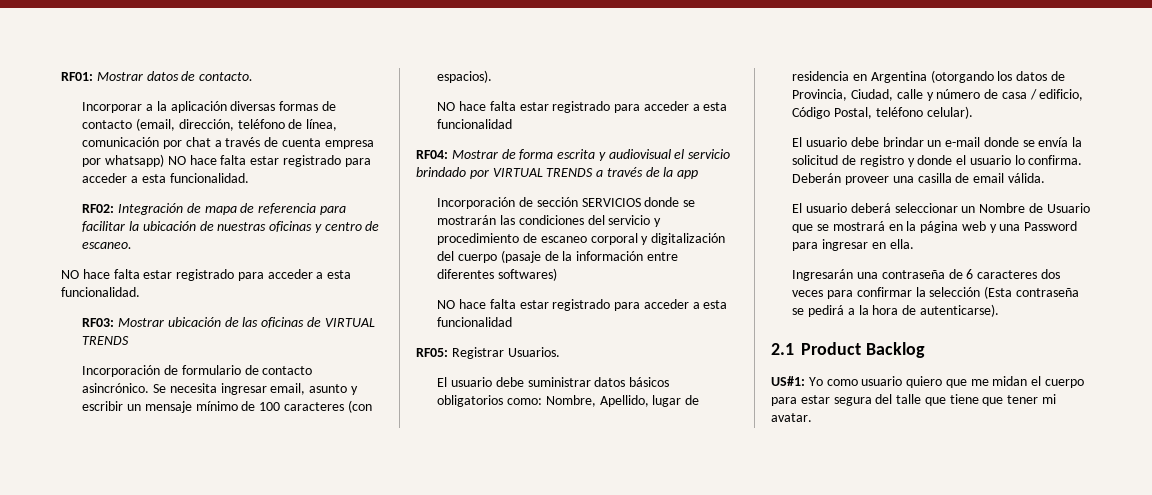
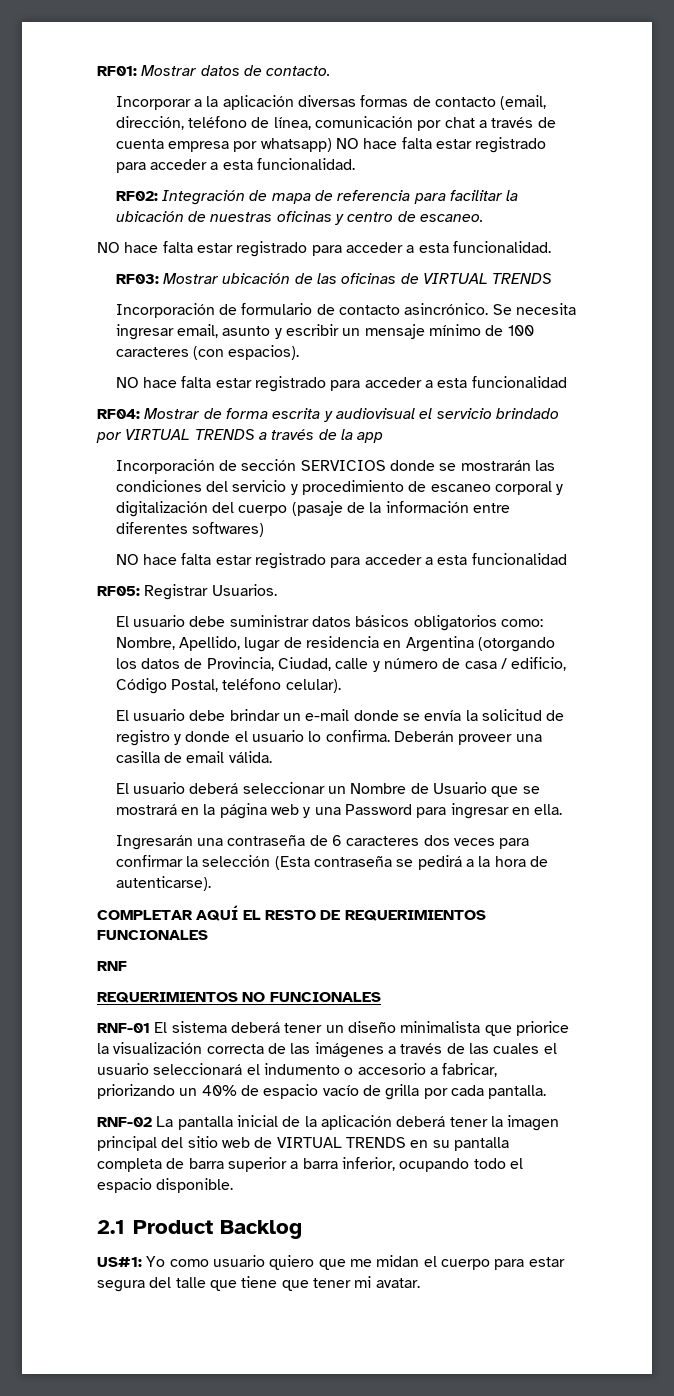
(999, 310) none -> [97,905,486,921] [97,930,208,940] [97,961,127,971] [97,992,381,1003] [97,1021,569,1036] [97,1042,557,1058] [97,1063,498,1077] [97,1084,547,1100] [97,1115,560,1131] [97,1136,509,1151] [97,1157,523,1172] [97,1178,234,1193] // COMPLETAR AQUÍ EL RESTO DE REQUERIMIENTOS FUNCIONALES // RNF // REQUERIMIENTOS NO FUNCIONALES // RNF-01 El sistema deberá tener un diseño minimalista que priorice la visualización correcta de las imágenes a través de las cuales el usuario seleccionará el indumento o accesorio a fabricar, priorizando un 40% de espacio vacío de grilla por cada pantalla. // RNF-02 La pantalla inicial de la aplicación deberá tener la imagen principal del sitio web de VIRTUAL TRENDS en su pantalla completa de barra superior a barra inferior, ocupando todo el espacio disponible.

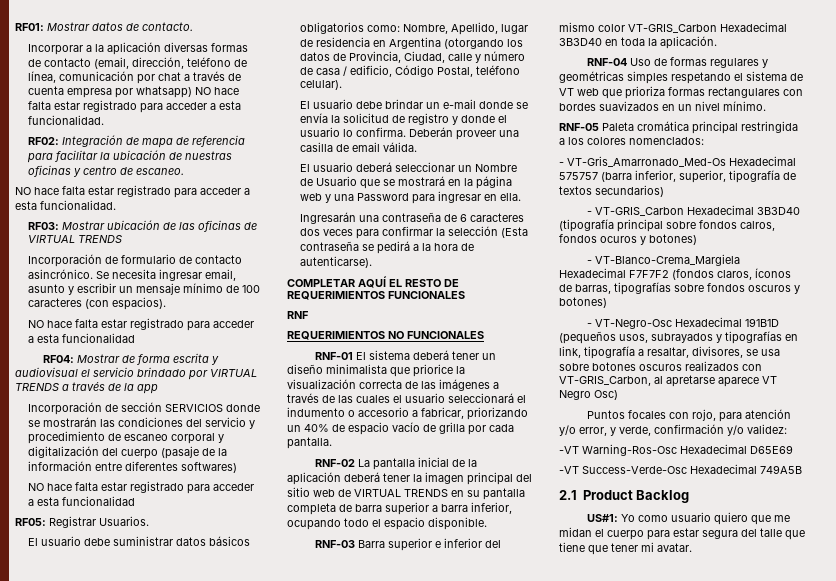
(234, 1185) none -> [314,538,501,551] [559,22,787,33] [559,36,717,49] [586,57,768,68] [559,71,803,84] [559,86,803,99] [559,101,766,111] [559,121,798,134] [559,137,704,145] [559,156,796,167] [559,170,796,183] [559,185,664,197] [586,205,800,216] [559,219,775,232] [559,234,697,245] [586,254,740,266] [559,268,791,280] [559,282,800,295] [559,297,607,308] [586,317,779,329] [559,331,798,344] [559,346,780,359] [559,361,762,371] [559,375,777,387] [559,390,618,400] [586,409,791,422] [559,424,787,436] [559,444,793,456] [559,464,802,474] // RNF-03 Barra superior e inferior del mismo color VT-GRIS_Carbon Hexadecimal 3B3D40 en toda la aplicación. // RNF-04 Uso de formas regulares y geométricas simples respetando el sistema de VT web que prioriza formas rectangulares con bordes suavizados en un nivel mínimo. // RNF-05 Paleta cromática principal restringida a los colores nomenclados: // - VT-Gris_Amarronado_Med-Os Hexadecimal 575757 (barra inferior, superior, tipografía de textos secundarios) // - VT-GRIS_Carbon Hexadecimal 3B3D40 (tipografía principal sobre fondos calros, fondos ocuros y botones) // - VT-Blanco-Crema_Margiela Hexadecimal F7F7F2 (fondos claros, íconos de barras, tipografías sobre fondos oscuros y botones) // - VT-Negro-Osc Hexadecimal 191B1D (pequeños usos, subrayados y tipografías en link, tipografía a resaltar, divisores, se usa sobre botones oscuros realizados con VT-GRIS_Carbon, al apretarse aparece VT Negro Osc) // Puntos focales con rojo, para atención y/o error, y verde, confirmación y/o validez: // -VT Warning-Ros-Osc Hexadecimal D65E69 // -VT Success-Verde-Osc Hexadecimal 749A5B

